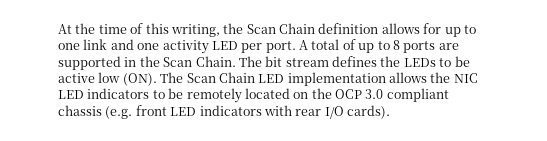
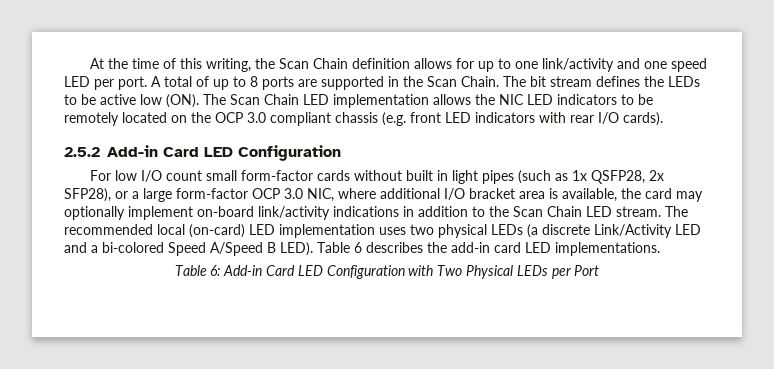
[83,39,108,50] link -> [542,58,615,72] link/activity
[162,40,209,54] activity -> [671,58,708,72] speed
(390, 112) none -> [64,145,341,161] [90,170,665,184] [64,188,703,202] [64,206,688,220] [64,224,701,238] [64,242,660,256] [174,265,600,279] // 2.5.2 Add-in Card LED Configuration // For low I/O count small form-factor cards without built in light pipes (such as 1x QSFP28, 2x SFP28), or a large form-factor OCP 3.0 NIC, where additional I/O bracket area is available, the card may optionally implement on-board link/activity indications in addition to the Scan Chain LED stream. The recommended local (on-card) LED implementation uses two physical LEDs (a discrete Link/Activity LED and a bi-colored Speed A/Speed B LED). Table 6 describes the add-in card LED implementations. // Table 6: Add-in Card LED Configuration with Two Physical LEDs per Port

